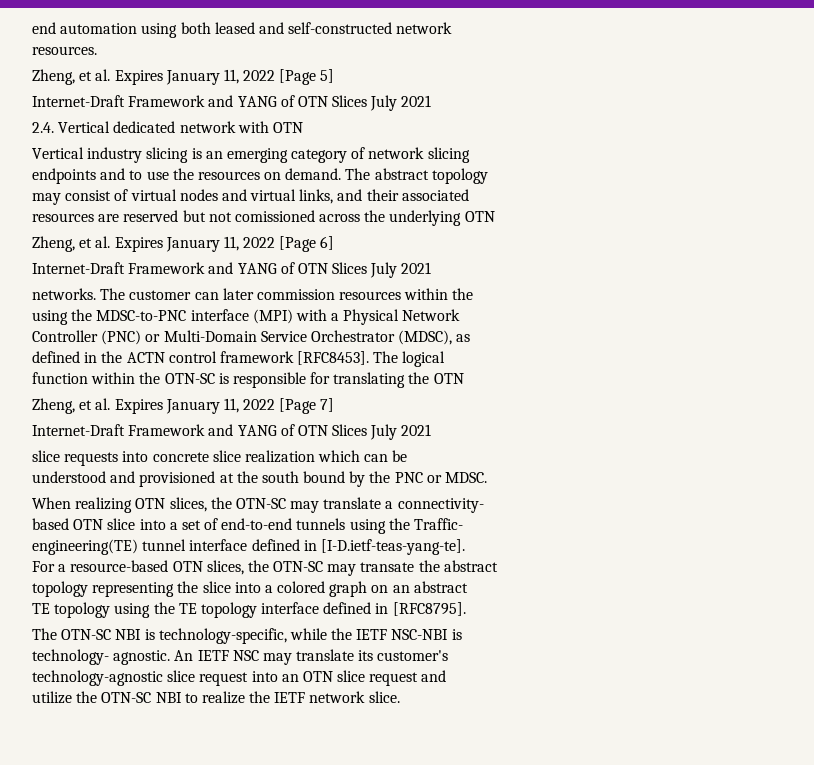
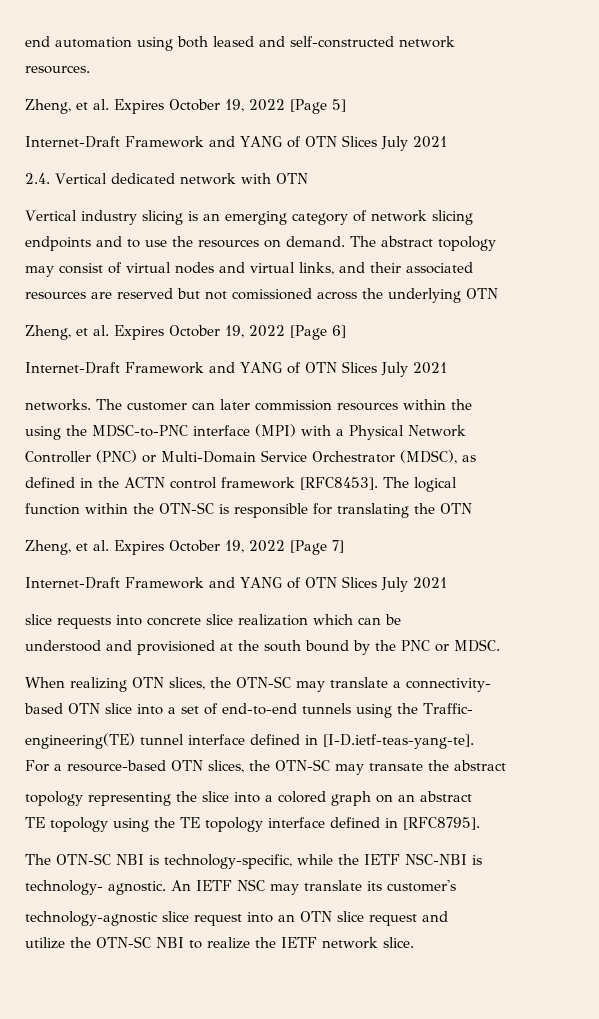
[165,69,239,85] January 11, -> [169,99,244,112] October 19,
[165,236,239,252] January 11, -> [169,325,244,338] October 19,
[165,398,239,414] January 11, -> [169,540,244,553] October 19,

